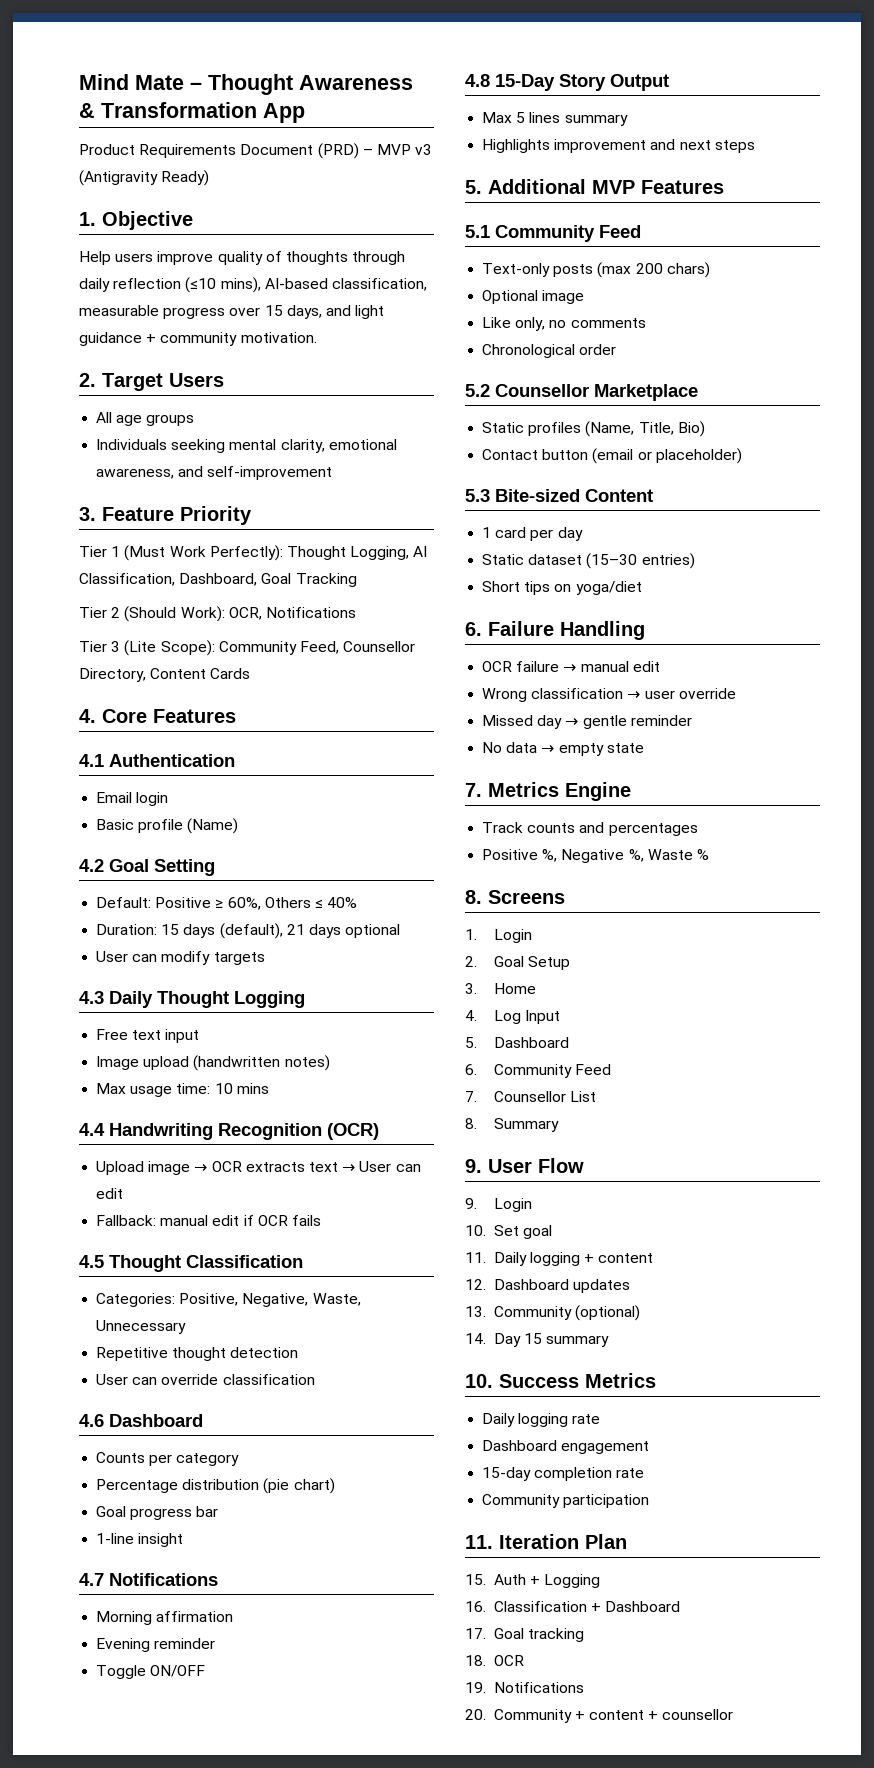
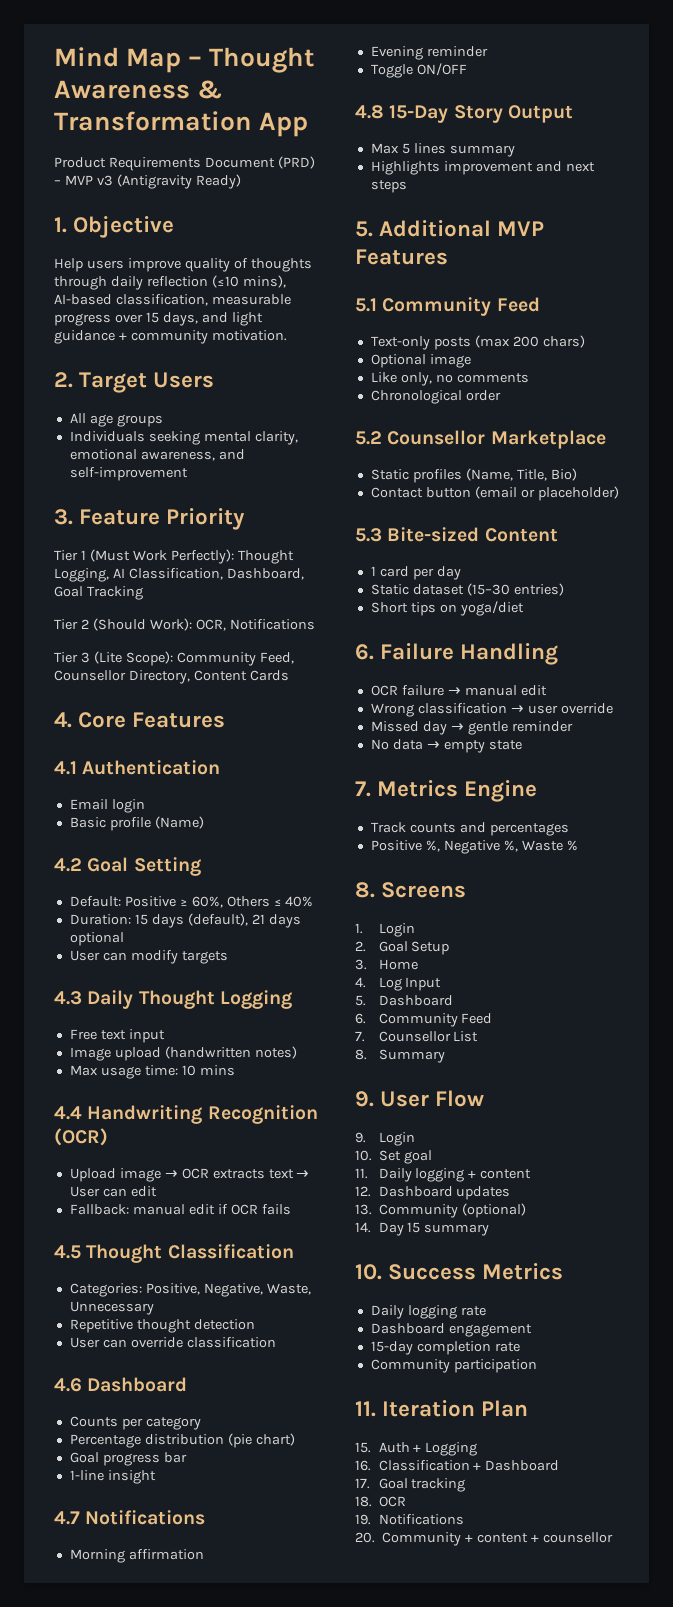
[135,75,184,90] Mate -> [126,48,182,73] Map

